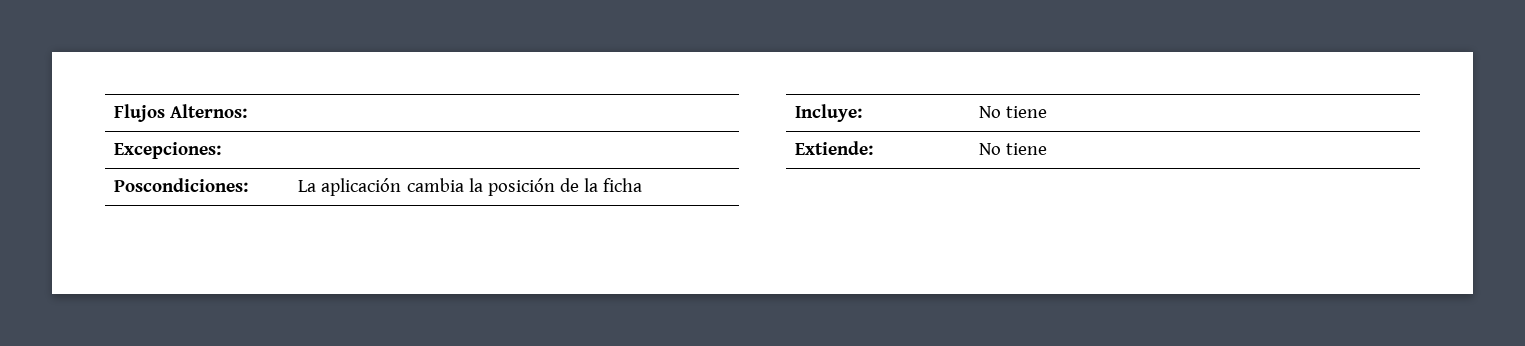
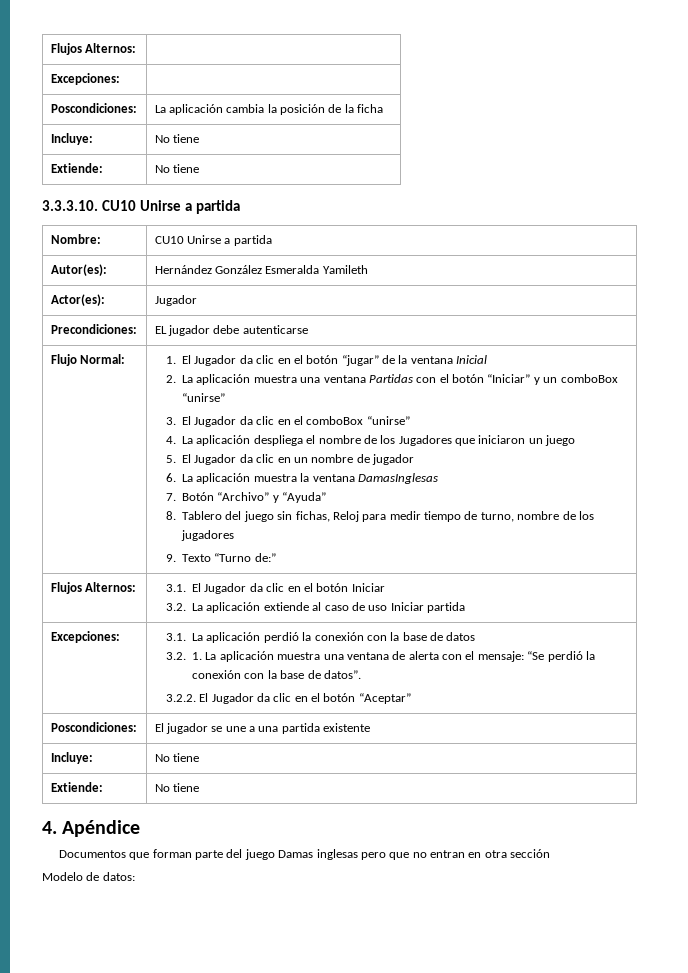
(1048, 149) none -> [42,200,240,214] [50,234,101,244] [154,235,272,246] [50,264,107,276] [154,265,368,274] [50,294,105,306] [154,295,197,306] [50,324,137,334] [154,325,308,336] [50,354,125,366] [165,355,488,366] [165,374,618,385] [182,393,226,402] [165,416,410,427] [165,435,576,446] [165,454,415,465] [165,473,438,484] [165,492,327,503] [165,511,594,522] [181,530,235,541] [165,553,276,562] [50,582,136,594] [165,583,385,594] [165,602,466,613] [50,631,120,643] [165,632,476,643] [165,651,595,662] [192,670,361,679] [165,693,411,704] [50,722,137,732] [154,723,371,734] [50,752,93,764] [154,753,199,762] [50,782,103,792] [154,783,199,792] [42,820,141,837] [58,849,551,860] [42,872,135,881] // 3.3.3.10. CU10 Unirse a partida // Nombre: | CU10 Unirse a partida // Autor(es): | Hernández González Esmeralda Yamileth // Actor(es): | Jugador // Precondiciones: | EL jugador debe autenticarse // Flujo Normal: | 1. El Jugador da clic en el botón “jugar” de la ventana Inicial // 2. La aplicación muestra una ventana Partidas con el botón “Iniciar” y un comboBox “unirse” // 3. El Jugador da clic en el comboBox “unirse” // 4. La aplicación despliega el nombre de los Jugadores que iniciaron un juego // 5. El Jugador da clic en un nombre de jugador // 6. La aplicación muestra la ventana DamasInglesas // 7. Botón “Archivo” y “Ayuda” // 8. Tablero del juego sin fichas, Reloj para medir tiempo de turno, nombre de los jugadores // 9. Texto “Turno de:” // Flujos Alternos: | 3.1. El Jugador da clic en el botón Iniciar // 3.2. La aplicación extiende al caso de uso Iniciar partida // Excepciones: | 3.1. La aplicación perdió la conexión con la base de datos // 3.2. 1. La aplicación muestra una ventana de alerta con el mensaje: “Se perdió la conexión con la base de datos”. // 3.2.2. El Jugador da clic en el botón “Aceptar” // Poscondiciones: | El jugador se une a una partida existente // Incluye: | No tiene // Extiende: | No tiene // 4. Apéndice // Documentos que forman parte del juego Damas inglesas pero que no entran en otra sección // Modelo de datos:

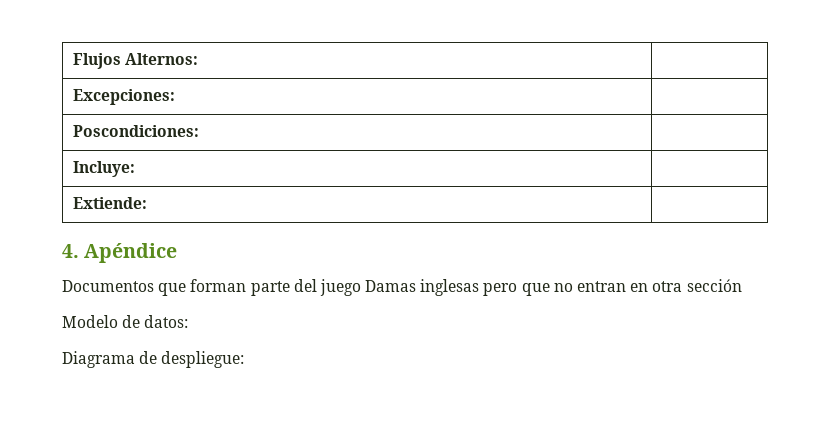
[154,104,384,115] [50,133,93,145] [154,134,199,143] [50,163,103,173] [154,164,199,173] [42,200,240,214] [50,234,101,244] [154,235,272,246] [50,264,107,276] [154,265,368,274] [50,294,105,306] [154,295,197,306] [50,324,137,334] [154,325,308,336] [50,354,125,366] [165,355,488,366] [165,374,618,385] [182,393,226,402] [165,416,410,427] [165,435,576,446] [165,454,415,465] [165,473,438,484] [165,492,327,503] [165,511,594,522] [181,530,235,541] [165,553,276,562] [50,582,136,594] [165,583,385,594] [165,602,466,613] [50,631,120,643] [165,632,476,643] [165,651,595,662] [192,670,361,679] [165,693,411,704] [50,722,137,732] [154,723,371,734] [50,752,93,764] [154,753,199,762] [50,782,103,792] [154,783,199,792] La aplicación cambia la posición de la ficha // Incluye: | No tiene // Extiende: | No tiene // 3.3.3.10. CU10 Unirse a partida // Nombre: | CU10 Unirse a partida // Autor(es): | Hernández González Esmeralda Yamileth // Actor(es): | Jugador // Precondiciones: | EL jugador debe autenticarse // Flujo Normal: | 1. El Jugador da clic en el botón “jugar” de la ventana Inicial // 2. La aplicación muestra una ventana Partidas con el botón “Iniciar” y un comboBox “unirse” // 3. El Jugador da clic en el comboBox “unirse” // 4. La aplicación despliega el nombre de los Jugadores que iniciaron un juego // 5. El Jugador da clic en un nombre de jugador // 6. La aplicación muestra la ventana DamasInglesas // 7. Botón “Archivo” y “Ayuda” // 8. Tablero del juego sin fichas, Reloj para medir tiempo de turno, nombre de los jugadores // 9. Texto “Turno de:” // Flujos Alternos: | 3.1. El Jugador da clic en el botón Iniciar // 3.2. La aplicación extiende al caso de uso Iniciar partida // Excepciones: | 3.1. La aplicación perdió la conexión con la base de datos // 3.2. 1. La aplicación muestra una ventana de alerta con el mensaje: “Se perdió la conexión con la base de datos”. // 3.2.2. El Jugador da clic en el botón “Aceptar” // Poscondiciones: | El jugador se une a una partida existente // Incluye: | No tiene // Extiende: | No tiene -> [72,161,135,177] [72,197,147,209] // Incluye: | // Extiende: |
(135, 876) none -> [62,351,245,368] // Diagrama de despliegue:

